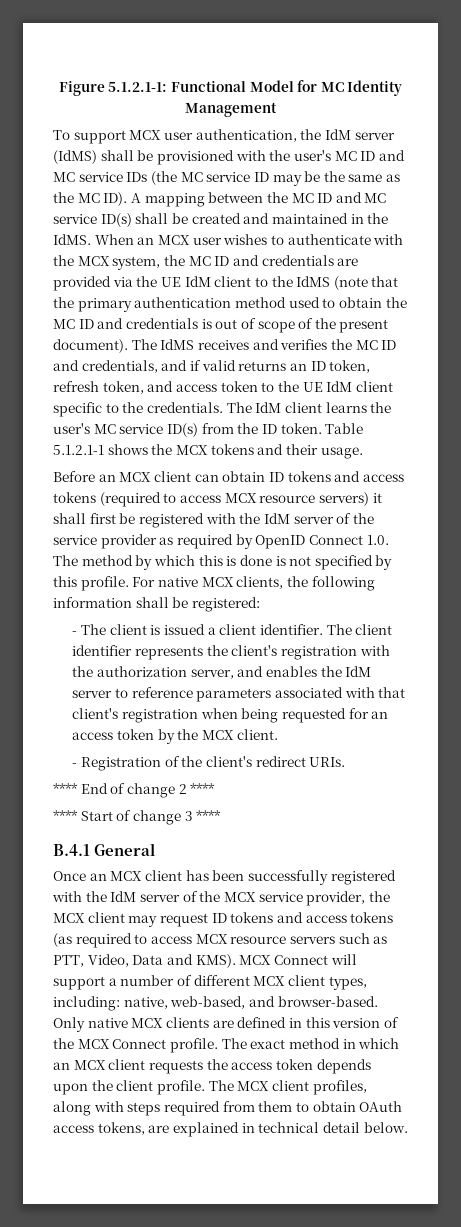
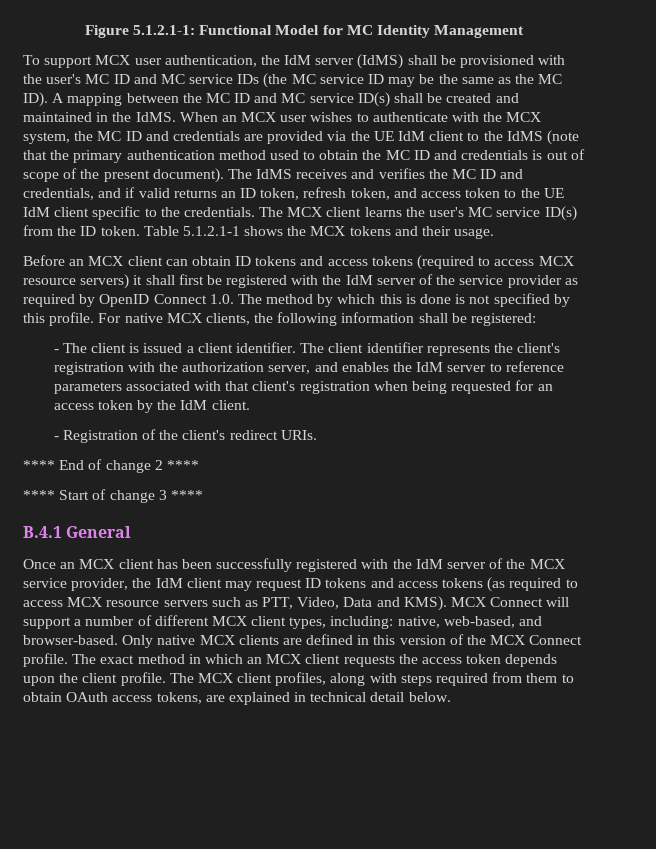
[255,402,282,413] IdM -> [287,207,323,217] MCX
[202,730,235,740] MCX -> [180,400,208,410] IdM
[53,913,85,923] MCX -> [155,578,183,588] IdM

